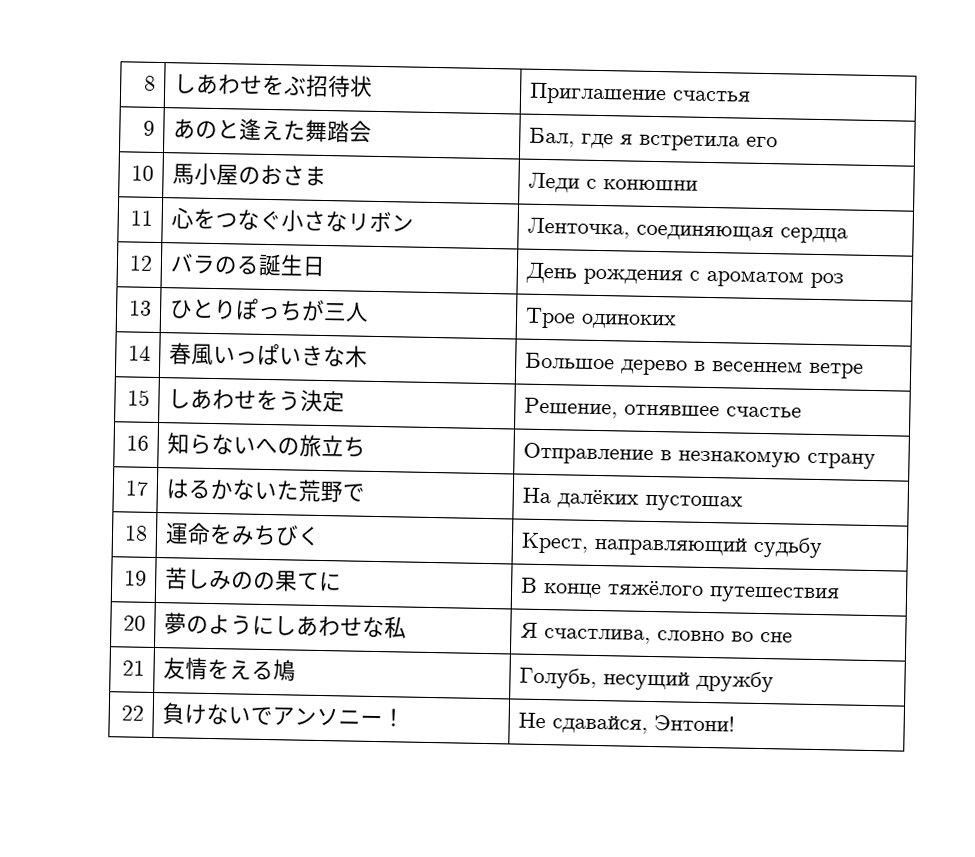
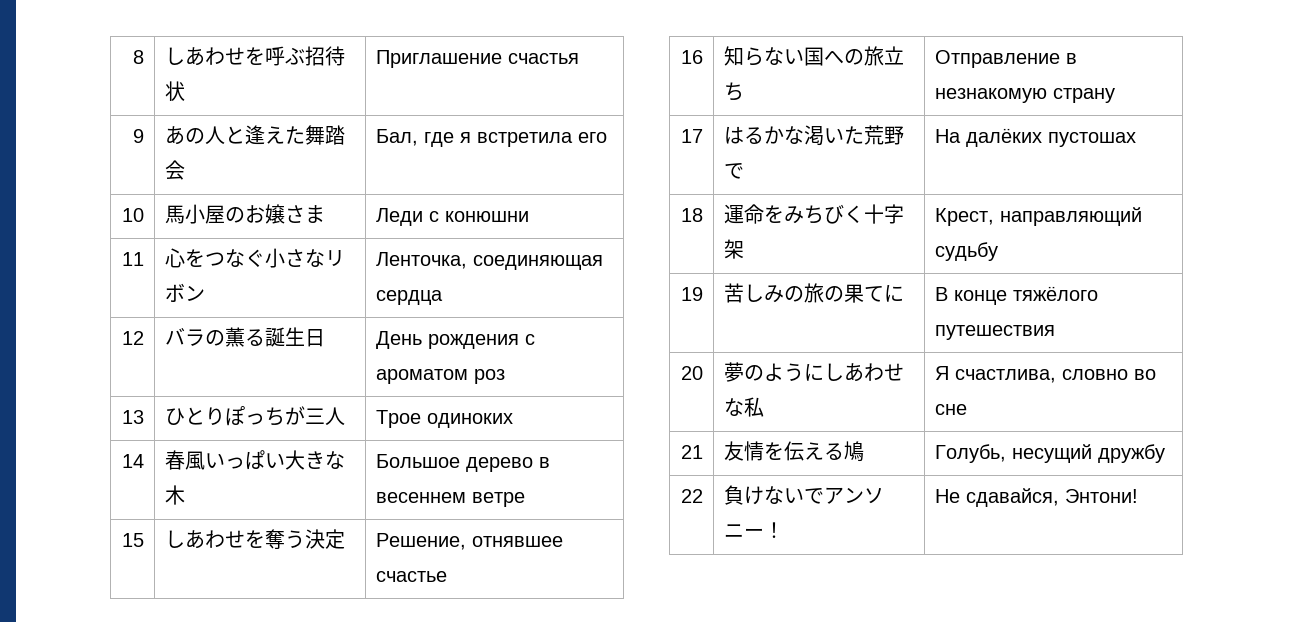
(285, 85) none -> [264,46,285,66] 呼
(218, 130) none -> [204,126,225,144] 人
(283, 174) none -> [264,204,285,224] 嬢
(238, 265) none -> [224,327,245,347] 薫
(302, 356) none -> [284,450,305,470] 大
(279, 400) none -> [264,529,285,549] 奪
(256, 445) none -> [803,47,824,66] 国
(256, 489) none -> [803,125,824,146] 渇
(321, 536) none -> [863,204,904,224] [723,239,744,259] 十字架
(254, 580) none -> [803,283,824,303] 旅
(230, 669) none -> [783,441,804,461] 伝

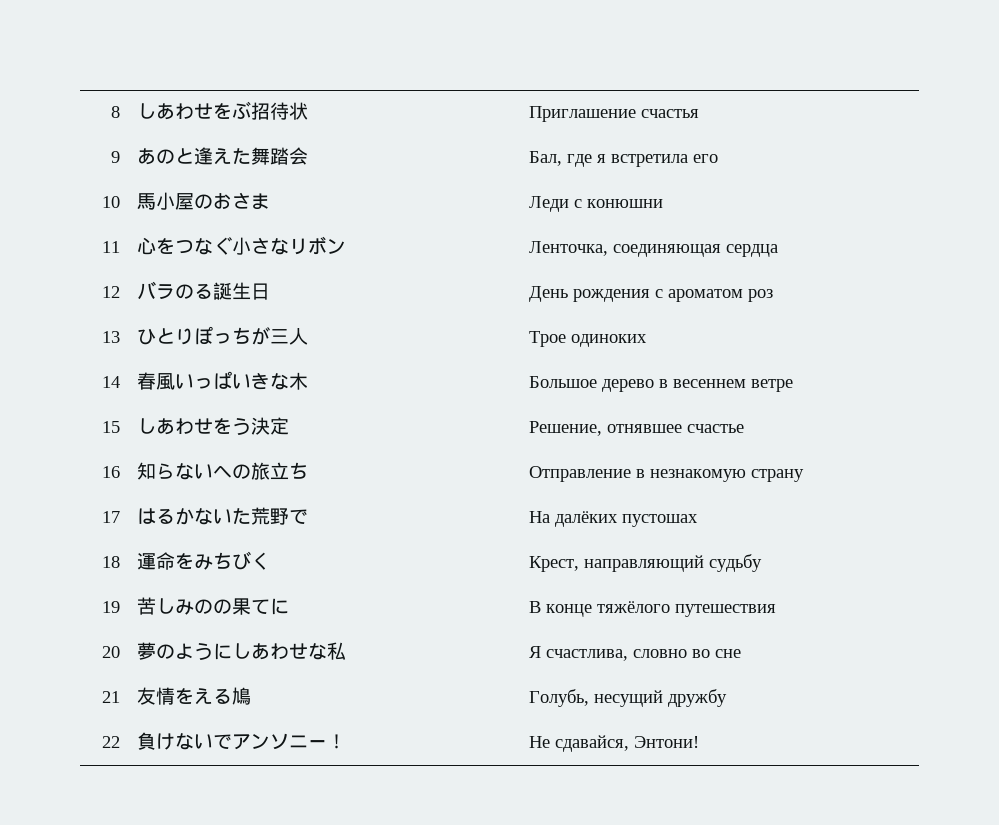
[264,46,285,66] 呼 -> (232, 111) none
[204,126,225,144] 人 -> (175, 156) none
[264,204,285,224] 嬢 -> (232, 201) none
[224,327,245,347] 薫 -> (194, 291) none
[284,450,305,470] 大 -> (251, 381) none
[264,529,285,549] 奪 -> (232, 426) none
[803,47,824,66] 国 -> (213, 471) none
[803,125,824,146] 渇 -> (213, 516) none
[863,204,904,224] [723,239,744,259] 十字架 -> (270, 561) none
[803,283,824,303] 旅 -> (213, 606) none
[783,441,804,461] 伝 -> (194, 696) none

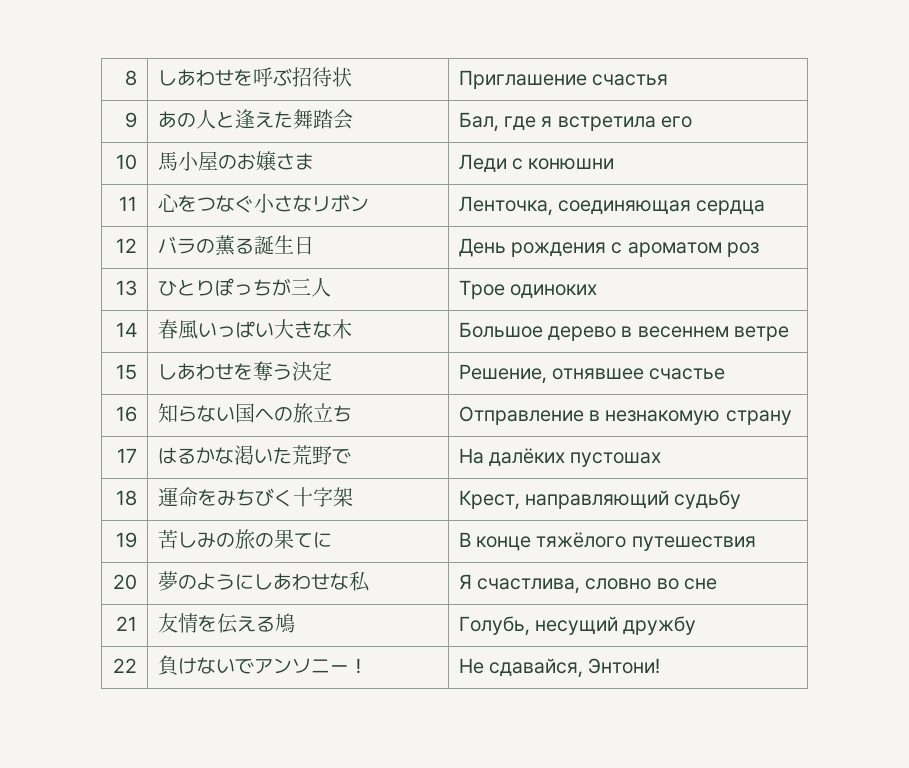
(232, 111) none -> [252,67,273,87] 呼
(175, 156) none -> [195,109,216,129] 人
(232, 201) none -> [255,151,276,171] 嬢
(194, 291) none -> [214,235,235,256] 薫
(251, 381) none -> [273,319,294,339] 大
(232, 426) none -> [252,361,273,381] 奪
(213, 471) none -> [234,403,255,423] 国
(213, 516) none -> [233,445,254,465] 渇
(270, 561) none -> [292,487,353,507] 十字架
(213, 606) none -> [234,529,255,549] 旅
(194, 696) none -> [216,613,238,634] 伝

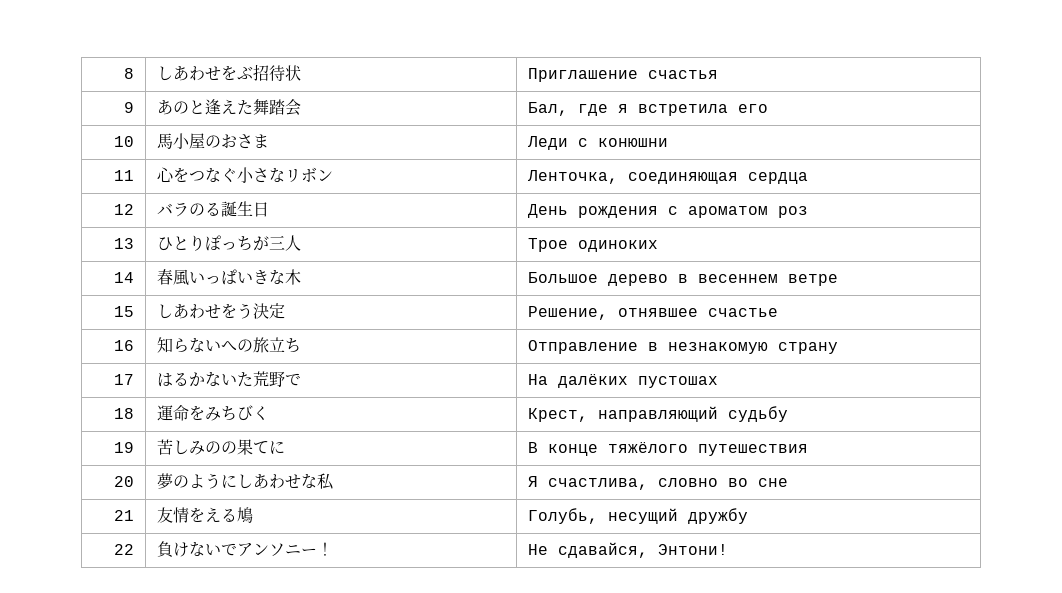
[252,67,273,87] 呼 -> (237, 73) none
[195,109,216,129] 人 -> (189, 107) none
[255,151,276,171] 嬢 -> (237, 141) none
[214,235,235,256] 薫 -> (205, 209) none
[273,319,294,339] 大 -> (253, 277) none
[252,361,273,381] 奪 -> (237, 311) none
[234,403,255,423] 国 -> (221, 345) none
[233,445,254,465] 渇 -> (221, 378) none
[292,487,353,507] 十字架 -> (269, 413) none
[234,529,255,549] 旅 -> (221, 447) none
[216,613,238,634] 伝 -> (205, 515) none

